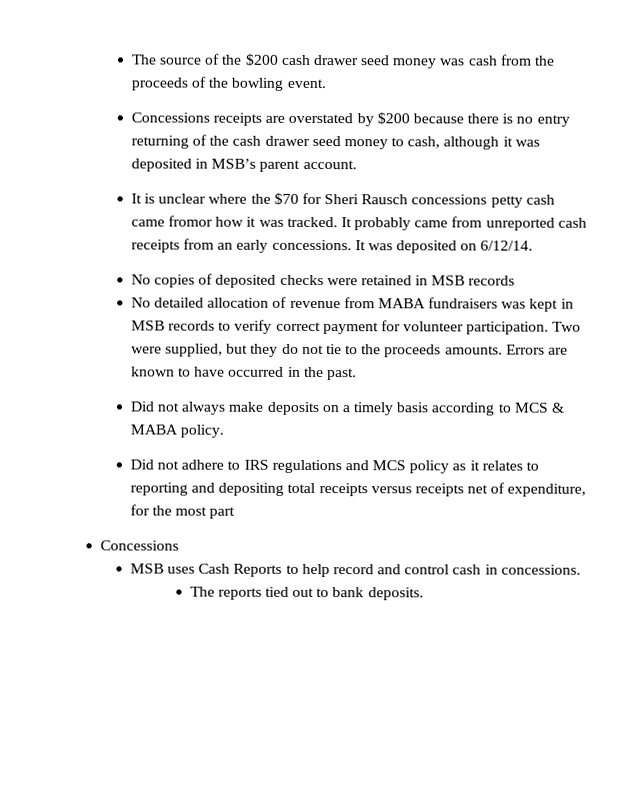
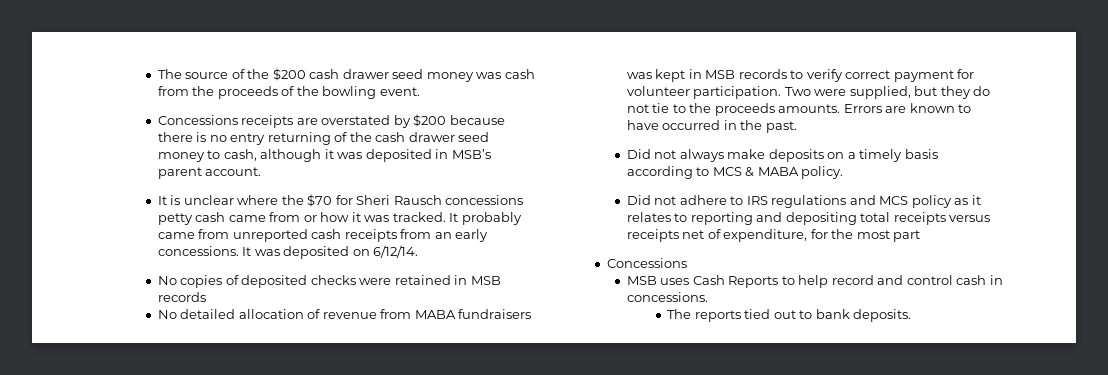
[167,215,213,227] fromor -> [269,212,317,222] from or

